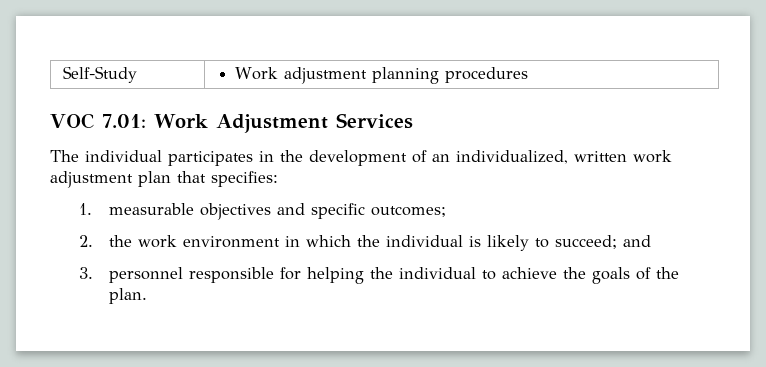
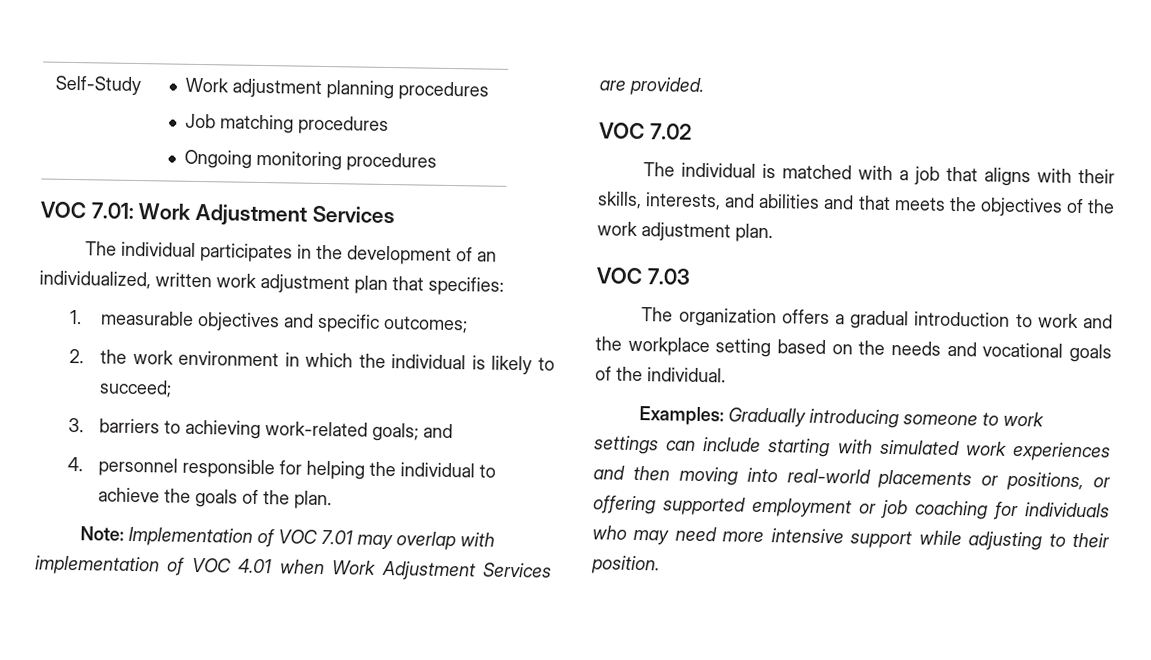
(529, 75) none -> [185,113,390,136] [184,149,438,172] // Job matching procedures // Ongoing monitoring procedures
(617, 242) none -> [68,417,420,442] // 3. barriers to achieving work-related goals;
[79,267,94,279] 3. -> [67,456,84,472] 4.
(147, 296) none -> [80,526,496,551] [35,555,552,581] [599,76,705,97] [599,122,692,140] [643,162,1116,187] [597,191,1115,217] [597,221,773,243] [596,267,690,285] [641,307,1113,330] [595,336,1112,363] [595,366,726,383] [639,406,1045,429] [594,435,1111,462] [593,465,1111,492] [593,495,1110,521] [592,525,1110,551] [591,555,660,575] // Note: Implementation of VOC 7.01 may overlap with implementation of VOC 4.01 when Work Adjustment Services are provided. // VOC 7.02 // The individual is matched with a job that aligns with their skills, interests, and abilities and that meets the objectives of the work adjustment plan. // VOC 7.03 // The organization offers a gradual introduction to work and the workplace setting based on the needs and vocational goals of the individual. // Examples: Gradually introducing someone to work settings can include starting with simulated work experiences and then moving into real-world placements or positions, or offering supported employment or job coaching for individuals who may need more intensive support while adjusting to their position.

